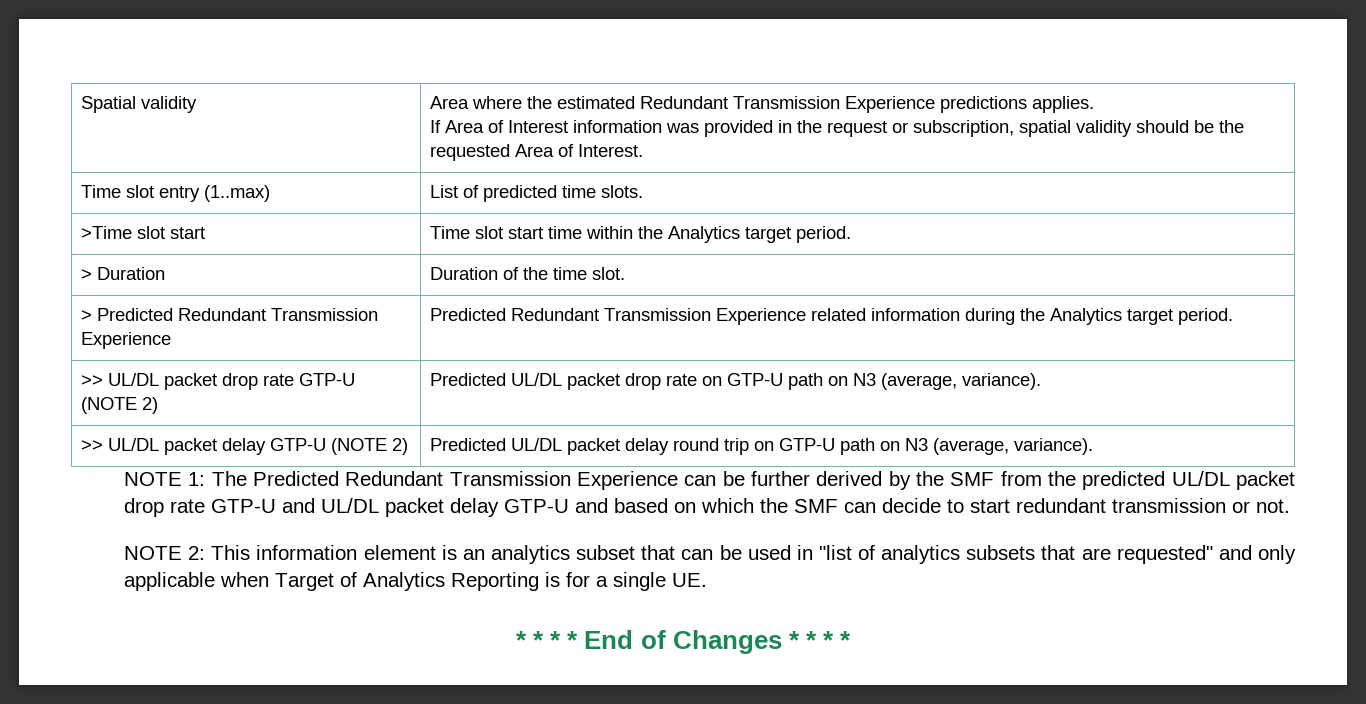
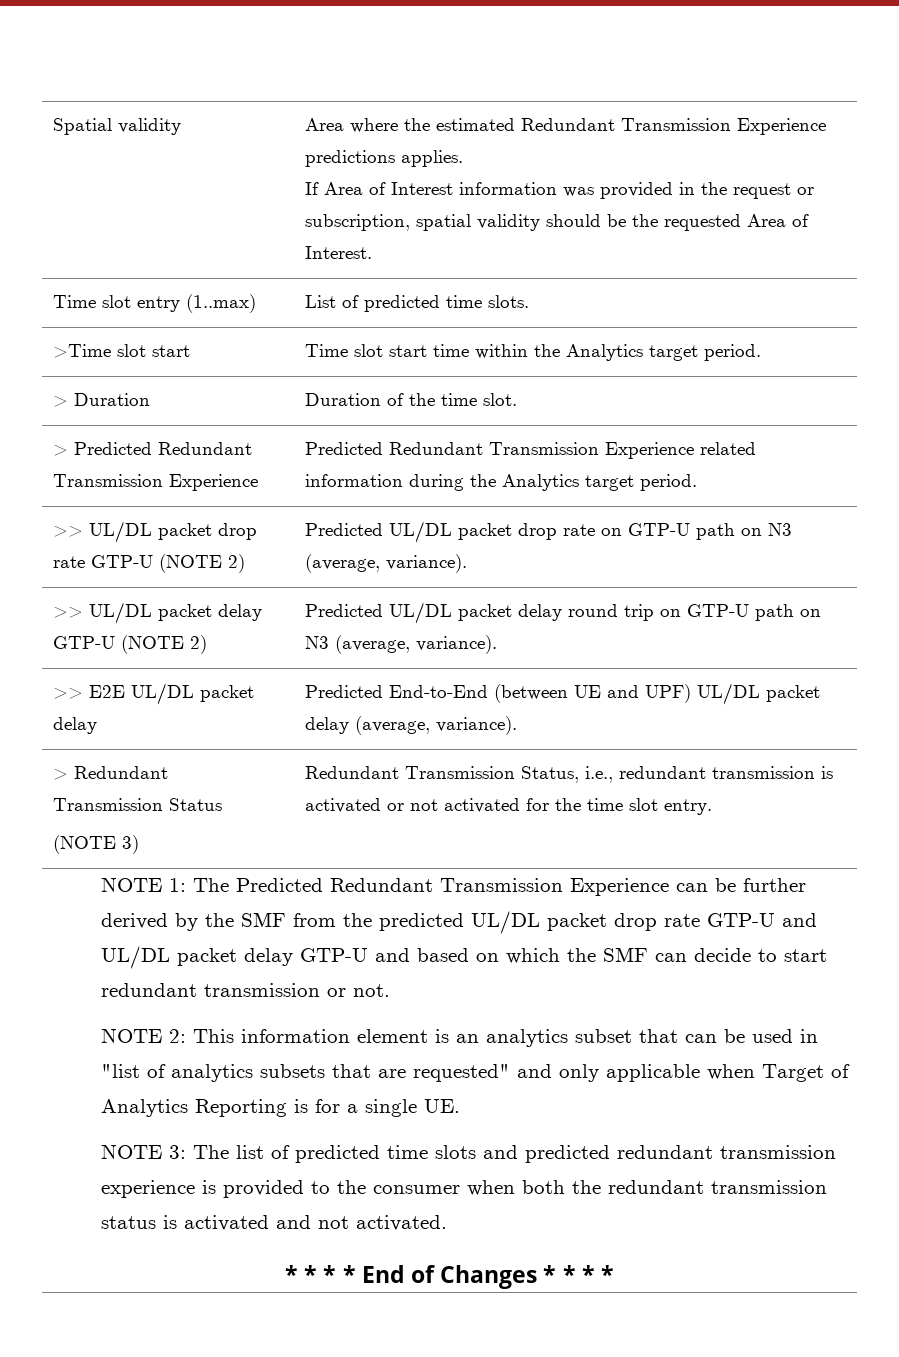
(1093, 446) none -> [53,683,255,705] [53,717,98,734] [305,683,821,705] [305,716,518,735] [53,766,169,780] [53,798,223,811] [53,835,140,854] [305,766,834,783] [305,798,713,815] // >> E2E UL/DL packet delay | Predicted End-to-End (between UE and UPF) UL/DL packet delay (average, variance). // > Redundant Transmission Status // (NOTE 3) | Redundant Transmission Status, i.e., redundant transmission is activated or not activated for the time slot entry.
(708, 580) none -> [100,1144,836,1163] [100,1180,827,1198] [100,1215,447,1231] // NOTE 3: The list of predicted time slots and predicted redundant transmission experience is provided to the consumer when both the redundant transmission status is activated and not activated.

